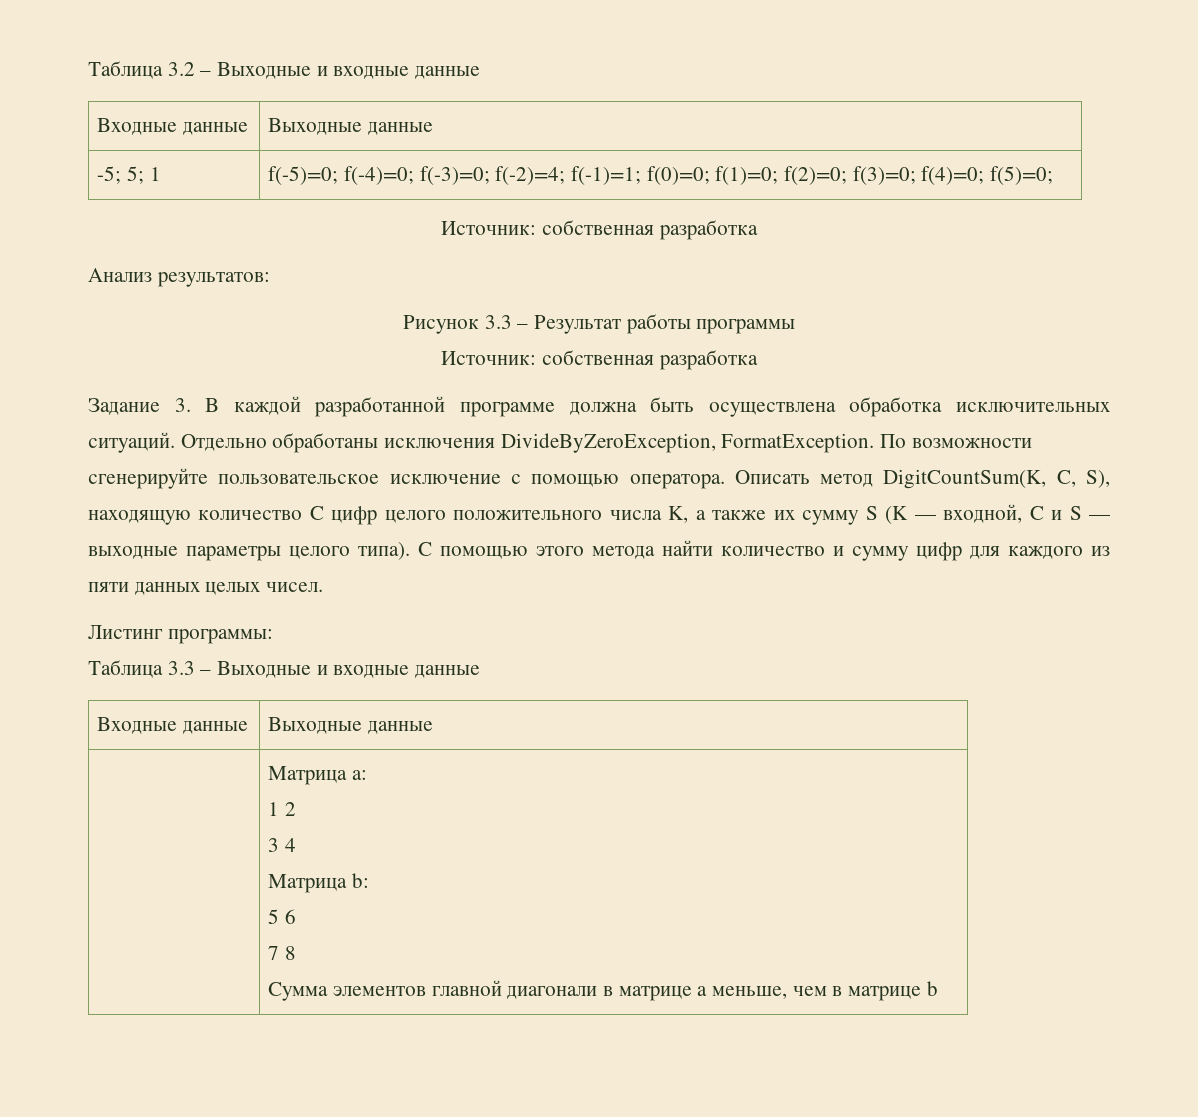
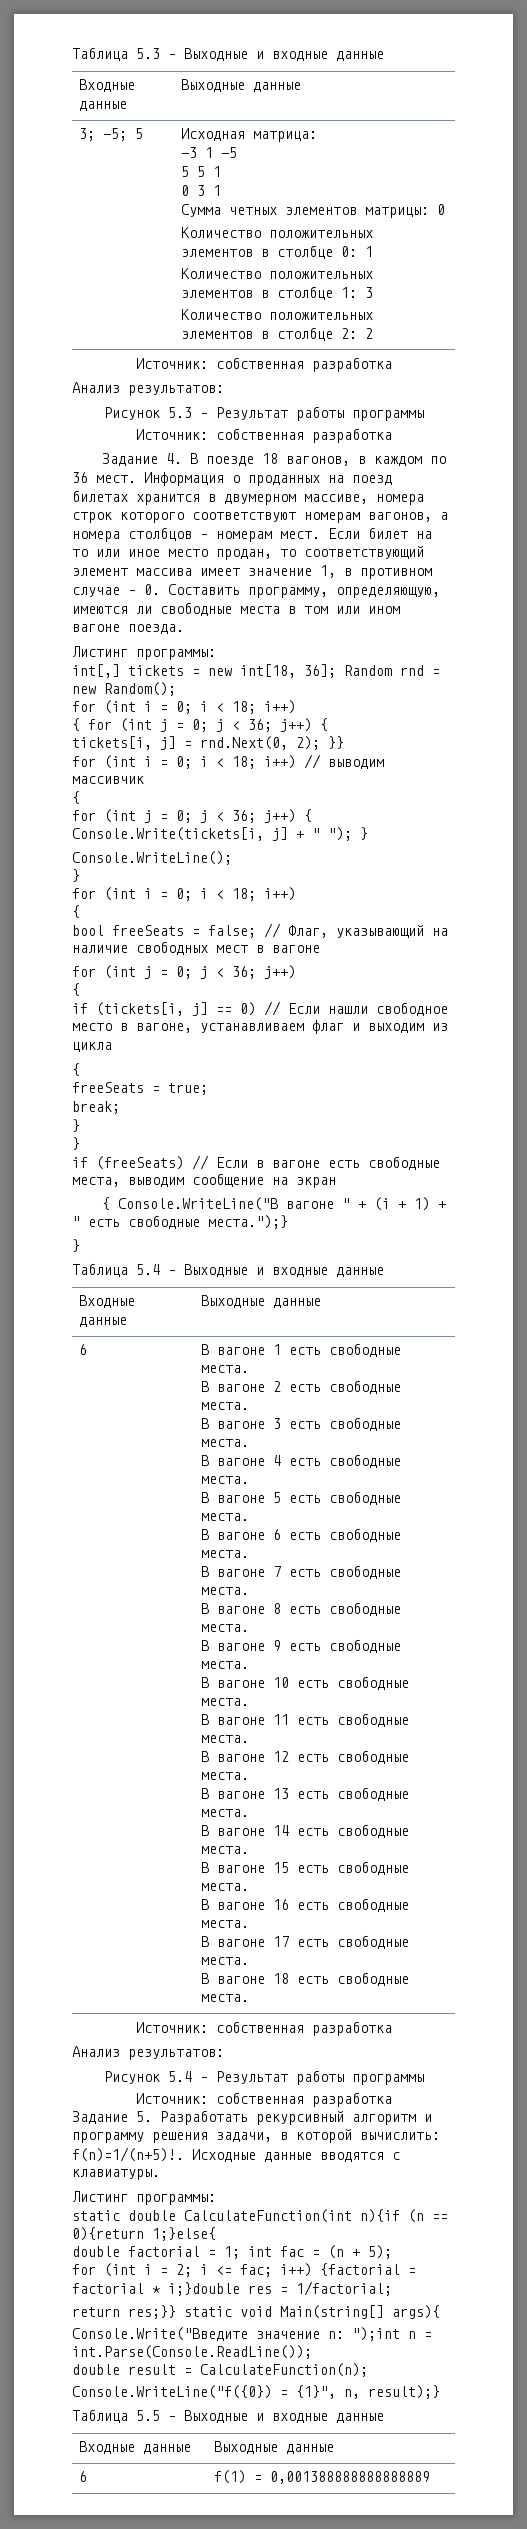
[88,61,481,79] [97,118,248,135] [268,118,433,135] [97,166,161,184] [268,166,1053,185] [441,220,758,240] [88,268,270,287] [402,314,796,334] [441,350,758,370] [88,396,1110,417] [88,432,1032,453] [88,468,1110,489] [88,504,1111,525] [88,540,1110,561] [88,582,324,595] [88,625,273,644] [88,660,481,678] [97,717,248,734] [268,717,433,734] [268,766,367,785] [268,802,296,816] [268,838,296,852] [268,873,369,893] [268,909,296,924] [268,946,296,960] [268,980,938,1001] Таблица 3.2 – Выходные и входные данные // Входные данные | Выходные данные // -5; 5; 1 | f(-5)=0; f(-4)=0; f(-3)=0; f(-2)=4; f(-1)=1; f(0)=0; f(1)=0; f(2)=0; f(3)=0; f(4)=0; f(5)=0; // Источник: собственная разработка // Анализ результатов: // Рисунок 3.3 – Результат работы программы // Источник: собственная разработка // Задание 3. В каждой разработанной программе должна быть осуществлена обработка исключительных ситуаций. Отдельно обработаны исключения DivideByZeroException, FormatException. По возможности сгенерируйте пользовательское исключение с помощью оператора. Описать метод DigitCountSum(K, C, S), находящую количество C цифр целого положительного числа K, а также их сумму S (K — входной, C и S — выходные параметры целого типа). С помощью этого метода найти количество и сумму цифр для каждого из пяти данных целых чисел. // Листинг программы: // Таблица 3.3 – Выходные и входные данные // Входные данные | Выходные данные // | Матрица a: // 1 2 // 3 4 // Матрица b: // 5 6 // 7 8 // Сумма элементов главной диагонали в матрице a меньше, чем в матрице b -> [72,47,384,61] [78,79,135,92] [78,101,127,111] [180,79,301,92] [78,128,143,141] [180,128,317,142] [180,147,237,158] [180,166,221,177] [180,185,221,196] [180,204,445,218] [180,227,373,238] [180,245,373,259] [180,268,373,279] [180,286,373,300] [180,309,373,320] [180,327,373,341] [135,357,392,372] [72,382,224,396] [103,406,424,421] [135,428,392,443] [101,453,446,466] [72,472,392,486] [72,490,424,505] [72,512,448,523] [72,527,432,542] [72,546,424,560] [72,565,432,579] [72,584,440,598] [72,602,400,616] [72,624,184,634] [72,646,216,660] [72,664,440,678] [72,682,176,696] [72,700,296,714] [72,718,328,732] [72,736,344,750] [72,754,384,769] [72,776,144,784] [72,791,80,804] [72,809,312,823] [72,827,368,841] [72,851,232,865] [72,869,80,882] [72,887,296,901] [72,905,80,918] [72,923,448,938] [72,941,320,955] [72,965,296,979] [72,983,80,996] [72,1001,448,1016] [72,1020,448,1034] [72,1042,112,1052] [72,1063,80,1076] [72,1082,208,1095] [72,1101,120,1114] [72,1119,80,1132] [72,1137,80,1150] [72,1155,440,1170] [72,1173,336,1188] [101,1197,446,1211] [72,1215,288,1229] [72,1239,80,1252] [72,1263,384,1277] [78,1295,135,1308] [78,1317,127,1327] [200,1295,321,1308] [78,1344,87,1355] [200,1343,401,1357] [200,1365,249,1373] [200,1380,401,1394] [200,1402,249,1410] [200,1417,401,1431] [200,1439,249,1447] [200,1454,401,1468] [200,1476,249,1484] [200,1491,401,1505] [200,1513,249,1521] [200,1528,401,1542] [200,1550,249,1558] [200,1565,401,1579] [200,1587,249,1595] [200,1602,401,1616] [200,1624,249,1632] [200,1639,401,1653] [200,1661,249,1669] [200,1676,409,1690] [200,1698,249,1706] [200,1713,409,1727] [200,1735,249,1743] [200,1750,409,1764] [200,1772,249,1780] [200,1787,409,1801] [200,1809,249,1817] [200,1824,409,1838] [200,1846,249,1854] [200,1861,409,1875] [200,1883,249,1891] [200,1898,409,1912] [200,1920,249,1928] [200,1935,409,1949] [200,1957,249,1965] [200,1972,409,1986] [200,1994,249,2002] [135,2021,392,2036] [72,2046,224,2060] [103,2070,424,2085] [135,2092,392,2107] [72,2110,432,2125] [72,2129,440,2143] [72,2147,400,2162] [72,2169,160,2180] [72,2191,216,2205] [72,2209,448,2223] [72,2227,216,2241] [72,2245,392,2259] [72,2263,416,2277] [72,2281,392,2296] [72,2305,440,2319] [72,2327,432,2341] [72,2345,312,2359] [72,2363,368,2377] [72,2385,440,2399] [72,2409,384,2423] [78,2441,191,2454] [213,2441,334,2454] [78,2471,87,2482] [213,2470,430,2484] Таблица 5.3 – Выходные и входные данные // Входные данные | Выходные данные // 3; -5; 5 | Исходная матрица: // -3 1 -5 // 5 5 1 // 0 3 1 // Сумма четных элементов матрицы: 0 // Количество положительных элементов в столбце 0: 1 // Количество положительных элементов в столбце 1: 3 // Количество положительных элементов в столбце 2: 2 // Источник: собственная разработка // Анализ результатов: // Рисунок 5.3 – Результат работы программы // Источник: собственная разработка // Задание 4. В поезде 18 вагонов, в каждом по 36 мест. Информация о проданных на поезд билетах хранится в двумерном массиве, номера строк которого соответствуют номерам вагонов, а номера столбцов – номерам мест. Если билет на то или иное место продан, то соответствующий элемент массива имеет значение 1, в противном случае – 0. Составить программу, определяющую, имеются ли свободные места в том или ином вагоне поезда. // Листинг программы: // int[,] tickets = new int[18, 36]; Random rnd = new Random(); // for (int i = 0; i < 18; i++) // { for (int j = 0; j < 36; j++) { // tickets[i, j] = rnd.Next(0, 2); }} // for (int i = 0; i < 18; i++) // выводим массивчик // { // for (int j = 0; j < 36; j++) { Console.Write(tickets[i, j] + " "); } // Console.WriteLine(); // } // for (int i = 0; i < 18; i++) // { // bool freeSeats = false; // Флаг, указывающий на наличие свободных мест в вагоне // for (int j = 0; j < 36; j++) // { // if (tickets[i, j] == 0) // Если нашли свободное место в вагоне, устанавливаем флаг и выходим из цикла // { // freeSeats = true; // break; // } // } // if (freeSeats) // Если в вагоне есть свободные места, выводим сообщение на экран // { Console.WriteLine("В вагоне " + (i + 1) + " есть свободные места.");} // } // Таблица 5.4 – Выходные и входные данные // Входные данные | Выходные данные // 6 | В вагоне 1 есть свободные места. // В вагоне 2 есть свободные места. // В вагоне 3 есть свободные места. // В вагоне 4 есть свободные места. // В вагоне 5 есть свободные места. // В вагоне 6 есть свободные места. // В вагоне 7 есть свободные места. // В вагоне 8 есть свободные места. // В вагоне 9 есть свободные места. // В вагоне 10 есть свободные места. // В вагоне 11 есть свободные места. // В вагоне 12 есть свободные места. // В вагоне 13 есть свободные места. // В вагоне 14 есть свободные места. // В вагоне 15 есть свободные места. // В вагоне 16 есть свободные места. // В вагоне 17 есть свободные места. // В вагоне 18 есть свободные места. // Источник: собственная разработка // Анализ результатов: // Рисунок 5.4 – Результат работы программы // Источник: собственная разработка // Задание 5. Разработать рекурсивный алгоритм и программу решения задачи, в которой вычислить: f(n)=1/(n+5)!. Исходные данные вводятся с клавиатуры. // Листинг программы: // static double CalculateFunction(int n){if (n == 0){return 1;}else{ // double factorial = 1; int fac = (n + 5); // for (int i = 2; i <= fac; i++) {factorial = factorial * i;}double res = 1/factorial; // return res;}} static void Main(string[] args){ // Console.Write("Введите значение n: ");int n = int.Parse(Console.ReadLine()); // double result = CalculateFunction(n); // Console.WriteLine("f({0}) = {1}", n, result);} // Таблица 5.5 – Выходные и входные данные // Входные данные | Выходные данные // 6 | f(1) = 0,001388888888888889

